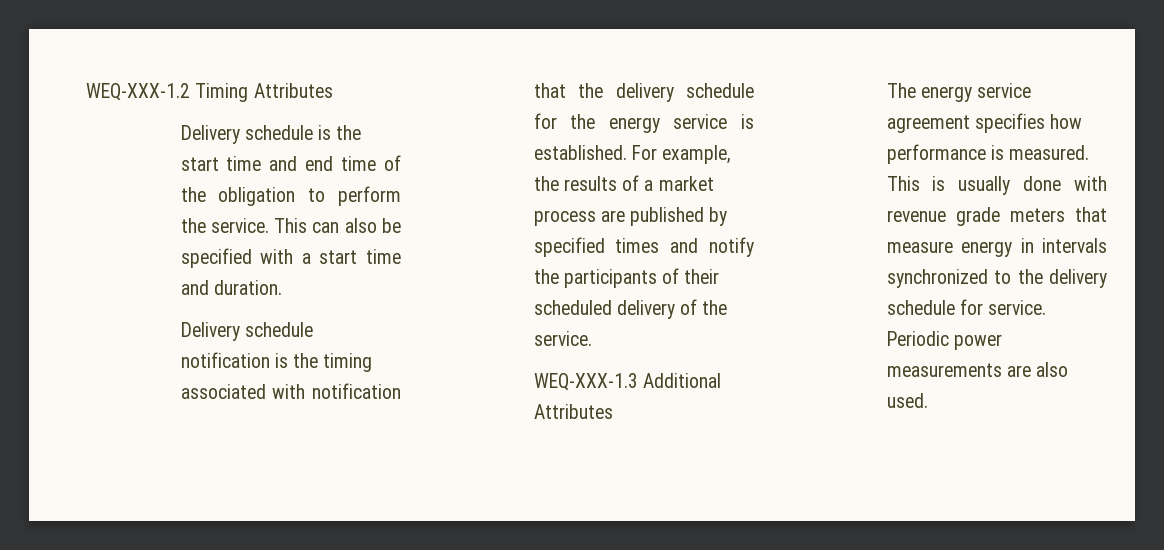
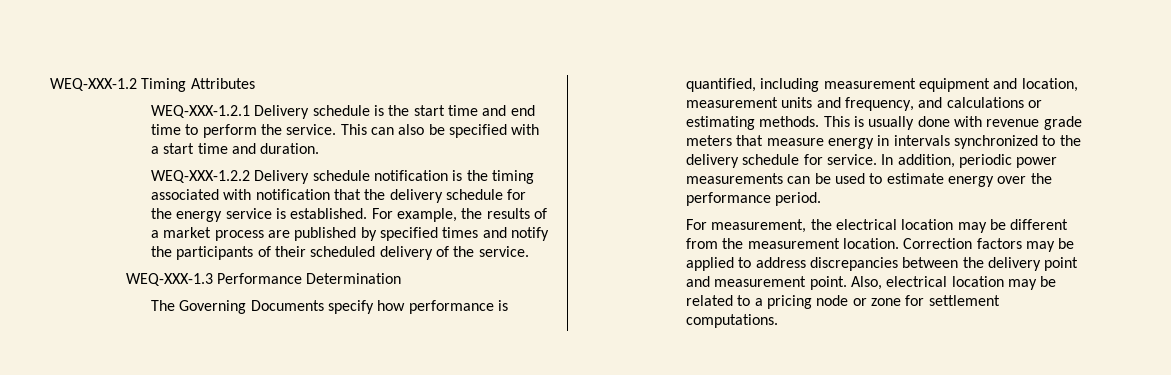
(333, 90) none -> [150,105,250,118] WEQ-XXX-1.2.1
[384,155,401,171] [180,187,296,206] of the obligation -> (181, 129) none
(282, 287) none -> [150,170,250,183] WEQ-XXX-1.2.2
[642,373,721,388] [533,404,613,419] Additional Attributes -> [217,273,402,284] Performance Determination
[920,83,1032,102] [886,113,1083,133] [886,144,1090,164] energy service agreement specifies how performance is measured. -> [179,300,508,314] [685,78,1078,92] [685,97,1042,111] [685,116,820,130] Governing Documents specify how performance is quantified, including measurement equipment and location, measurement units and frequency, and calculations or estimating methods.
[886,331,1002,350] [886,362,1069,377] [886,393,928,408] Periodic power measurements are also used. -> [881,154,1058,168] [685,173,1052,187] [685,192,822,206] [685,219,1069,233] [685,238,1075,252] [685,257,1079,271] [685,276,1057,290] [685,295,1000,309] [685,314,778,328] In addition, periodic power measurements can be used to estimate energy over the performance period. // For measurement, the electrical location may be different from the measurement location. Correction factors may be applied to address discrepancies between the delivery point and measurement point. Also, electrical location may be related to a pricing node or zone for settlement computations.

